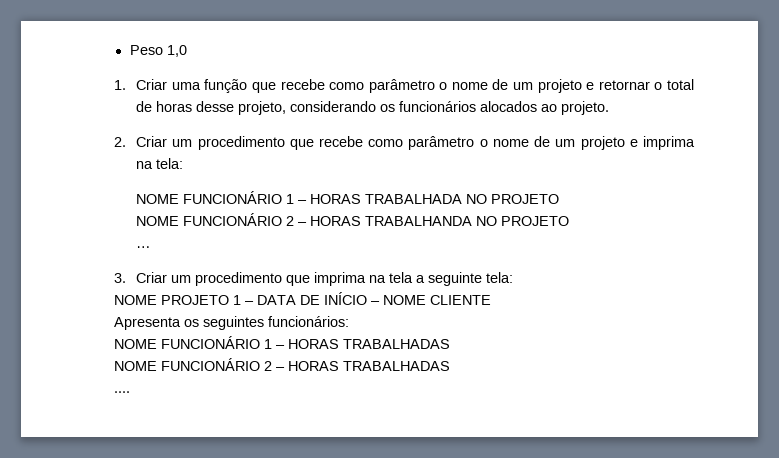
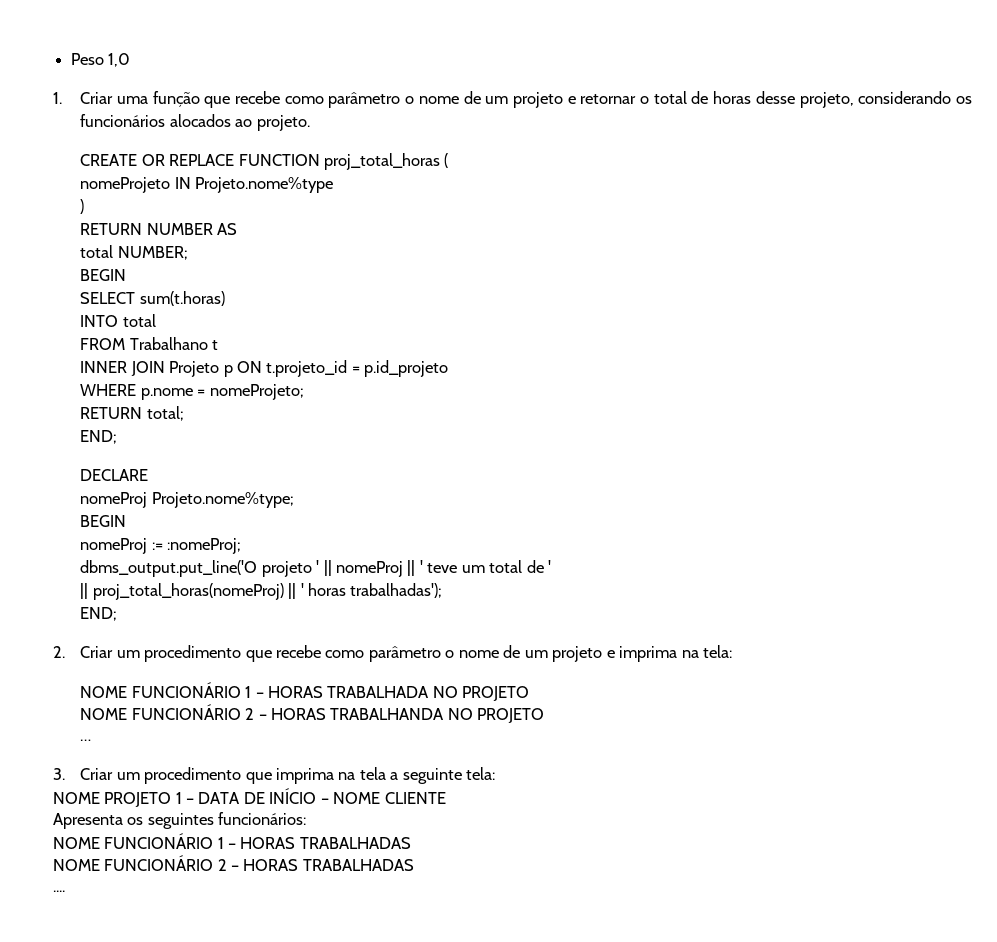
(610, 108) none -> [80,153,449,170] [80,177,334,193] [80,199,85,214] [80,223,238,235] [80,245,188,260] [80,269,127,281] [80,291,225,306] [80,314,156,327] [80,337,219,350] [80,360,449,377] [80,384,304,400] [80,406,184,421] [80,430,118,444] [80,469,149,481] [80,492,294,508] [80,515,127,527] [80,538,242,554] [80,560,552,577] [80,583,443,600] [80,607,118,621] // CREATE OR REPLACE FUNCTION proj_total_horas ( // nomeProjeto IN Projeto.nome%type // ) // RETURN NUMBER AS // total NUMBER; // BEGIN // SELECT sum(t.horas) // INTO total // FROM Trabalhano t // INNER JOIN Projeto p ON t.projeto_id = p.id_projeto // WHERE p.nome = nomeProjeto; // RETURN total; // END; // DECLARE // nomeProj Projeto.nome%type; // BEGIN // nomeProj := :nomeProj; // dbms_output.put_line('O projeto ' || nomeProj || ' teve um total de ' // || proj_total_horas(nomeProj) || ' horas trabalhadas'); // END;

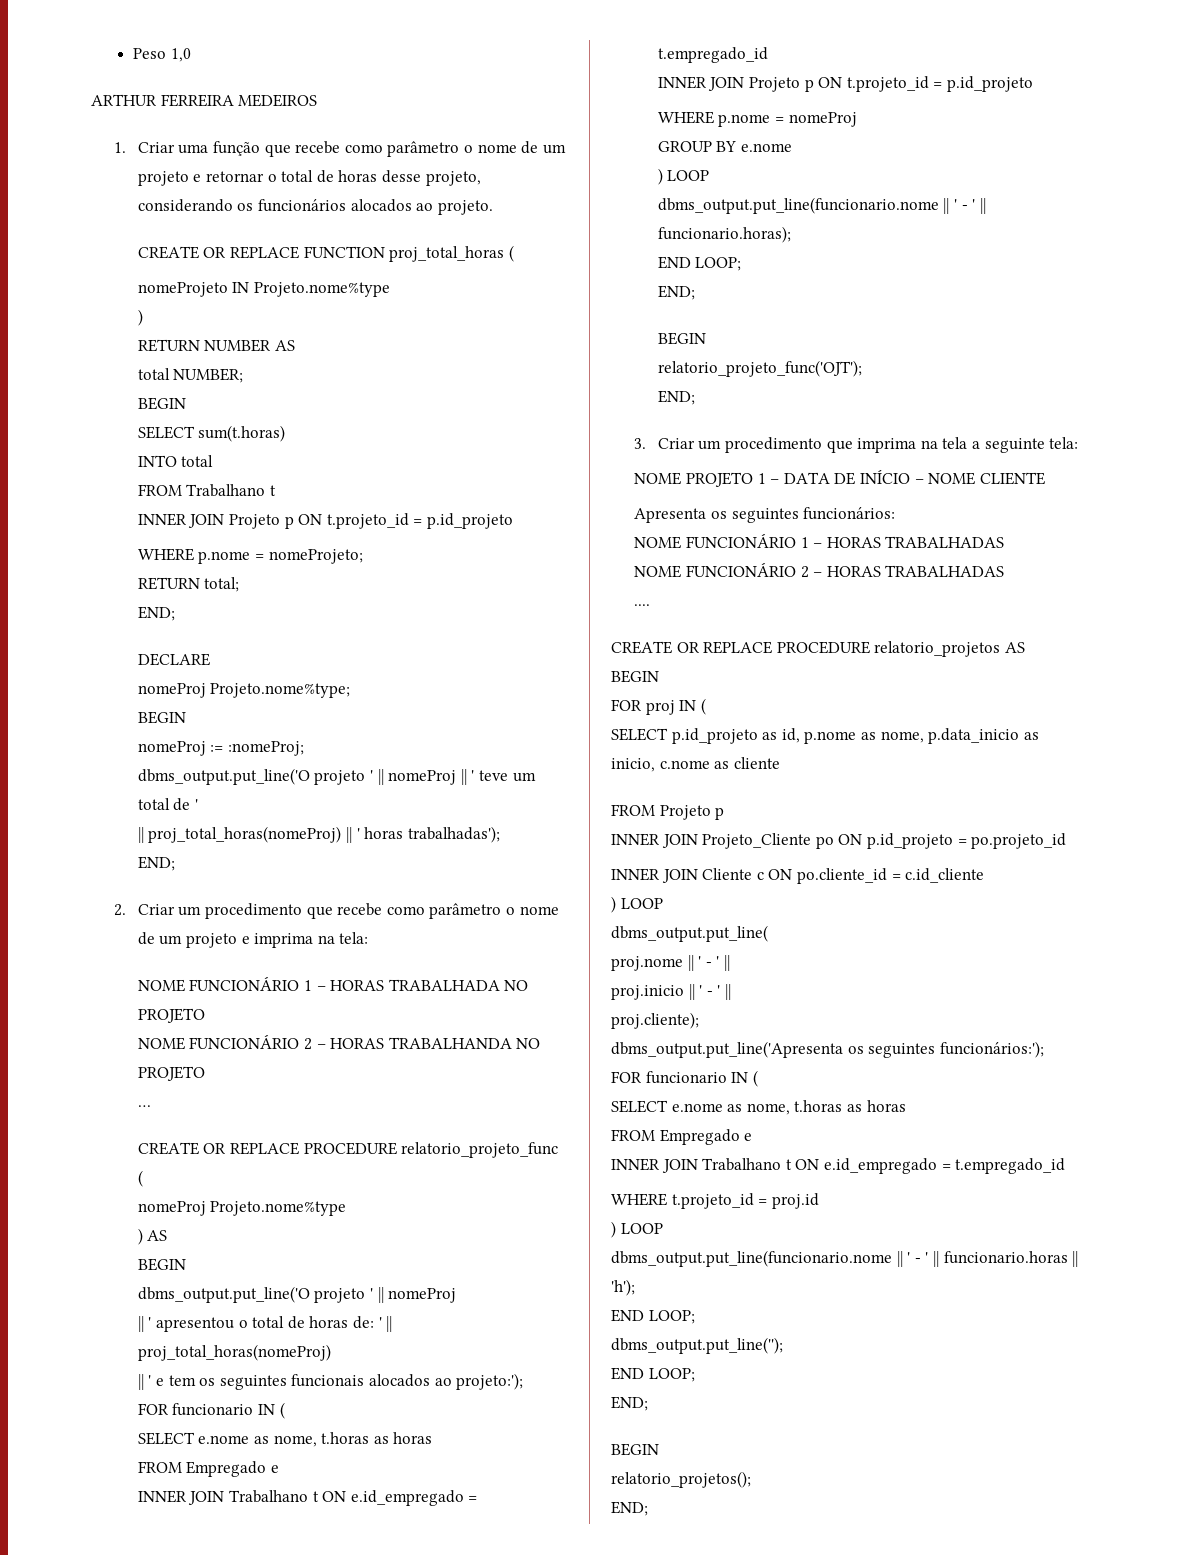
(131, 60) none -> [91,94,318,107] // ARTHUR FERREIRA MEDEIROS
(92, 740) none -> [137,1142,559,1158] [137,1170,143,1187] [137,1201,347,1216] [137,1228,168,1245] [137,1258,186,1271] [137,1286,457,1303] [137,1316,393,1332] [137,1344,331,1361] [137,1373,524,1390] [137,1402,285,1419] [137,1432,433,1447] [137,1461,280,1477] [137,1490,478,1506] [657,47,768,63] [657,76,1033,92] [657,111,857,127] [657,141,793,152] [657,168,710,185] [657,197,986,214] [657,226,791,243] [657,256,742,271] [657,285,695,300] [657,332,706,345] [657,360,862,377] [657,390,695,405] // CREATE OR REPLACE PROCEDURE relatorio_projeto_func ( // nomeProj Projeto.nome%type // ) AS // BEGIN // dbms_output.put_line('O projeto ' || nomeProj // || ' apresentou o total de horas de: ' || proj_total_horas(nomeProj) // || ' e tem os seguintes funcionais alocados ao projeto:'); // FOR funcionario IN ( // SELECT e.nome as nome, t.horas as horas // FROM Empregado e // INNER JOIN Trabalhano t ON e.id_empregado = t.empregado_id // INNER JOIN Projeto p ON t.projeto_id = p.id_projeto // WHERE p.nome = nomeProj // GROUP BY e.nome // ) LOOP // dbms_output.put_line(funcionario.nome || ' - ' || funcionario.horas); // END LOOP; // END; // BEGIN // relatorio_projeto_func('OJT'); // END;
(65, 891) none -> [611,641,1025,657] [611,670,659,683] [611,698,706,715] [611,728,1039,744] [611,757,780,772] [611,804,725,820] [611,833,1067,849] [611,868,985,884] [611,896,663,913] [611,925,768,942] [611,955,730,971] [611,984,731,1000] [611,1012,699,1029] [611,1041,1044,1058] [611,1070,758,1087] [611,1100,906,1115] [611,1129,753,1145] [611,1158,1066,1174] [611,1193,819,1209] [611,1221,663,1238] [611,1250,1079,1267] [611,1279,635,1296] [611,1309,695,1324] [611,1337,783,1354] [611,1367,695,1382] [611,1396,648,1411] [611,1443,659,1456] [611,1471,751,1488] [611,1501,648,1516] // CREATE OR REPLACE PROCEDURE relatorio_projetos AS // BEGIN // FOR proj IN ( // SELECT p.id_projeto as id, p.nome as nome, p.data_inicio as inicio, c.nome as cliente // FROM Projeto p // INNER JOIN Projeto_Cliente po ON p.id_projeto = po.projeto_id // INNER JOIN Cliente c ON po.cliente_id = c.id_cliente // ) LOOP // dbms_output.put_line( // proj.nome || ' - ' || // proj.inicio || ' - ' || // proj.cliente); // dbms_output.put_line('Apresenta os seguintes funcionários:'); // FOR funcionario IN ( // SELECT e.nome as nome, t.horas as horas // FROM Empregado e // INNER JOIN Trabalhano t ON e.id_empregado = t.empregado_id // WHERE t.projeto_id = proj.id // ) LOOP // dbms_output.put_line(funcionario.nome || ' - ' || funcionario.horas || 'h'); // END LOOP; // dbms_output.put_line(''); // END LOOP; // END; // BEGIN // relatorio_projetos(); // END;

